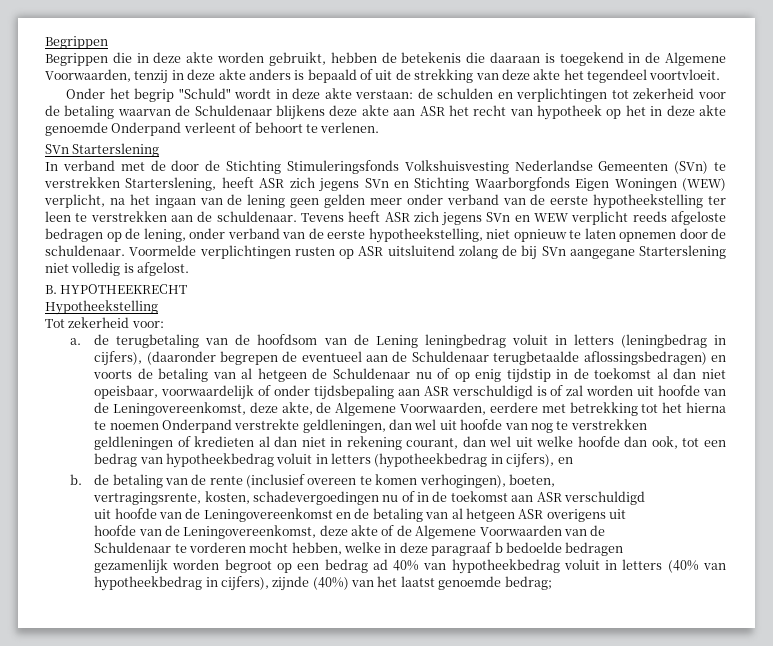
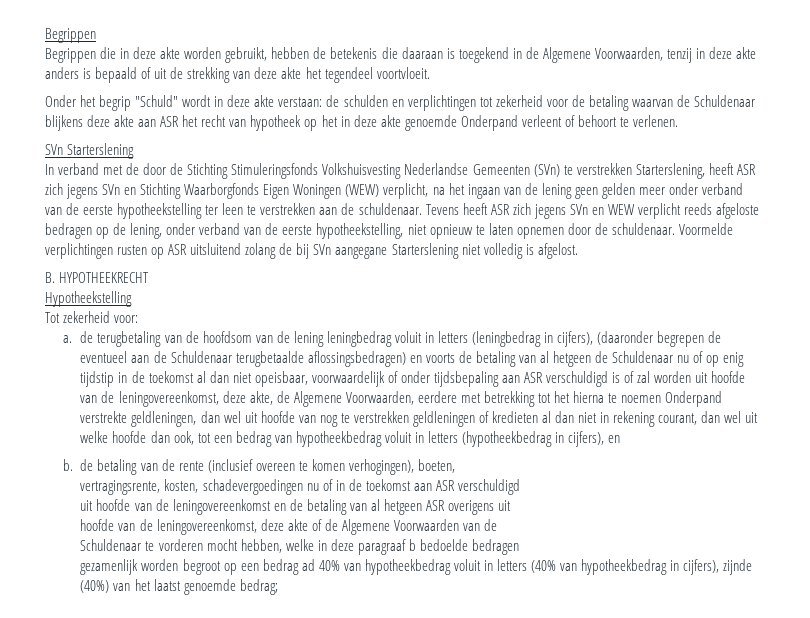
[375,335,418,348] Lening -> [293,331,324,347] lening
[113,402,247,416] Leningovereenkomst, -> [118,391,219,407] leningovereenkomst,
[203,508,333,522] Leningovereenkomst -> [172,499,271,515] leningovereenkomst
[183,525,317,539] Leningovereenkomst, -> [156,519,257,535] leningovereenkomst,

